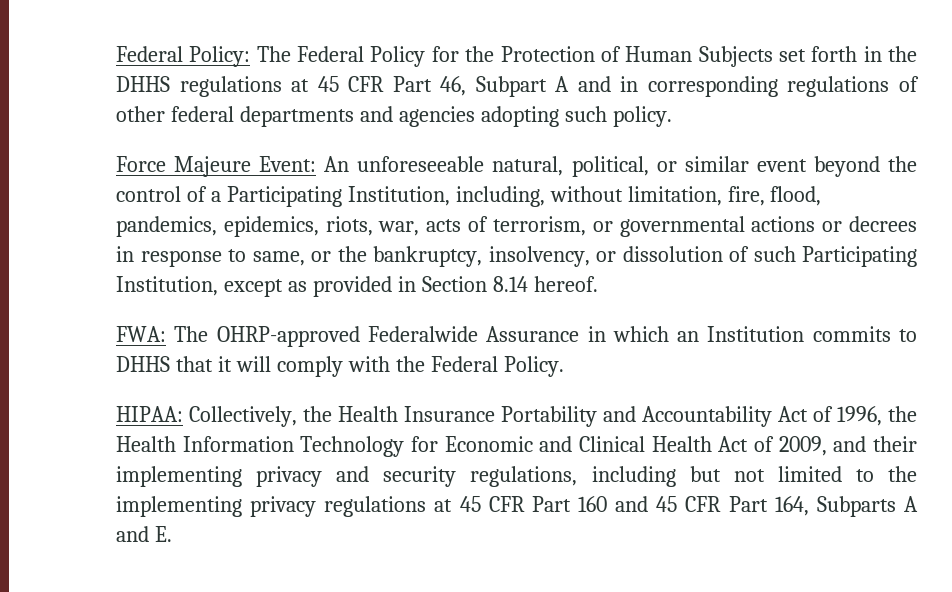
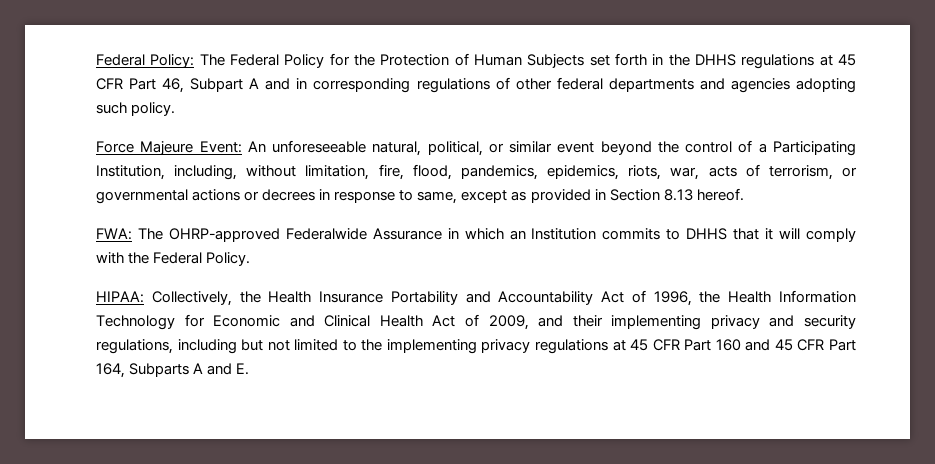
[311,246,917,267] [116,276,218,296] or the bankruptcy, insolvency, or dissolution of such Participating Institution, -> (458, 197) none
[492,276,528,292] 8.14 -> [663,189,693,201] 8.13

